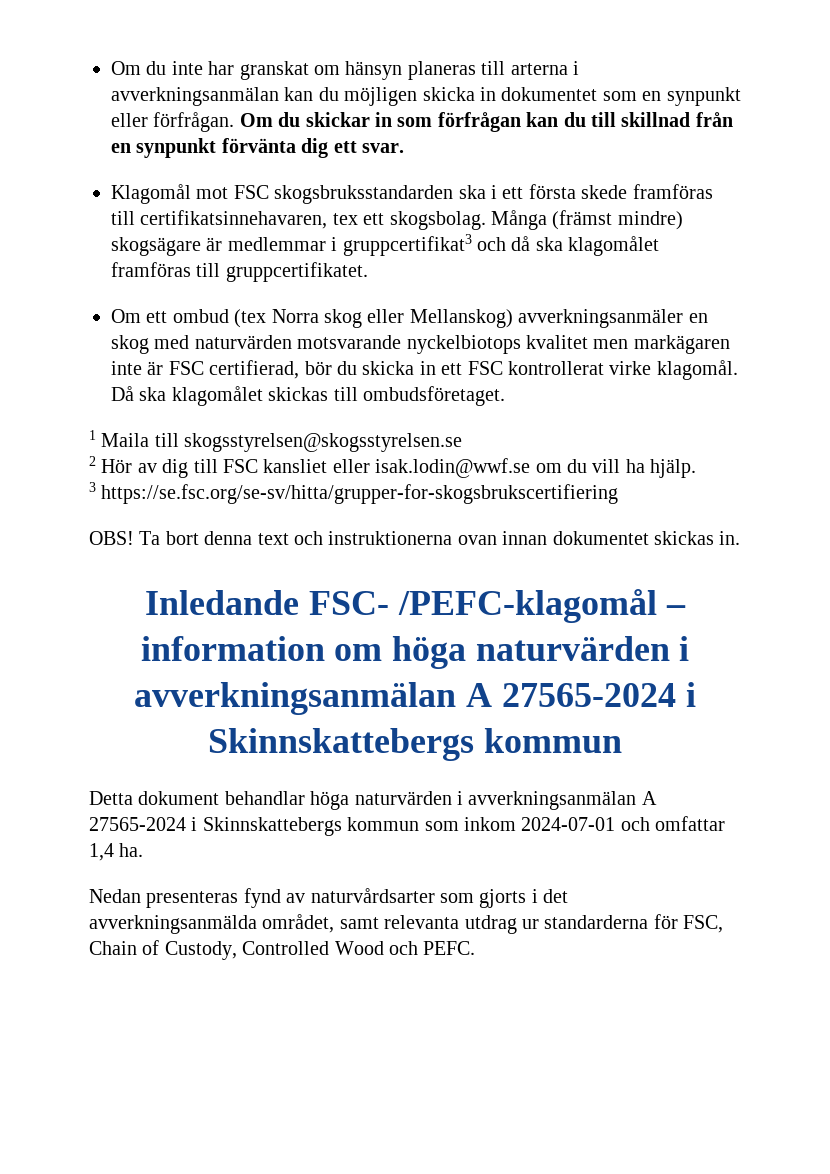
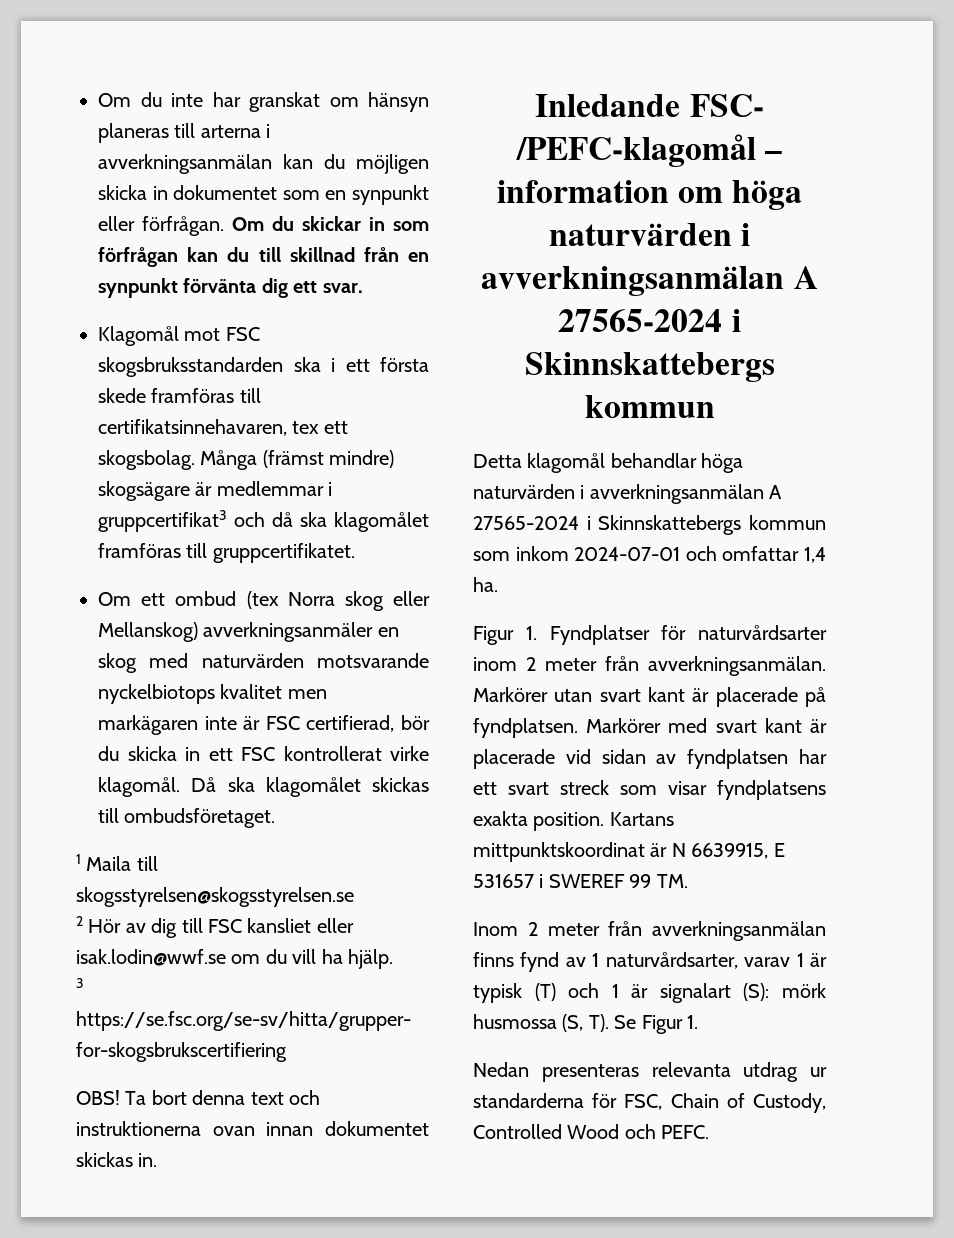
[138,791,220,805] dokument -> [527,453,606,473] klagomål
[89,888,569,908] [89,914,379,934] Nedan presenteras fynd av naturvårdsarter som gjorts i det avverkningsanmälda området, samt -> [473,625,827,645] [473,656,826,676] [473,687,826,707] [473,718,827,738] [473,749,827,769] [473,780,826,800] [473,811,674,831] [473,842,785,862] [473,874,688,888] [473,921,826,941] [473,952,827,972] [473,983,826,1003] [473,1014,698,1034] [473,1062,639,1082] Figur 1. Fyndplatser för naturvårdsarter inom 2 meter från avverkningsanmälan. Markörer utan svart kant är placerade på fyndplatsen. Markörer med svart kant är placerade vid sidan av fyndplatsen har ett svart streck som visar fyndplatsens exakta position. Kartans mittpunktskoordinat är N 6639915, E 531657 i SWEREF 99 TM. // Inom 2 meter från avverkningsanmälan finns fynd av 1 naturvårdsarter, varav 1 är typisk (T) och 1 är signalart (S): mörk husmossa (S, T). Se Figur 1. // Nedan presenteras

